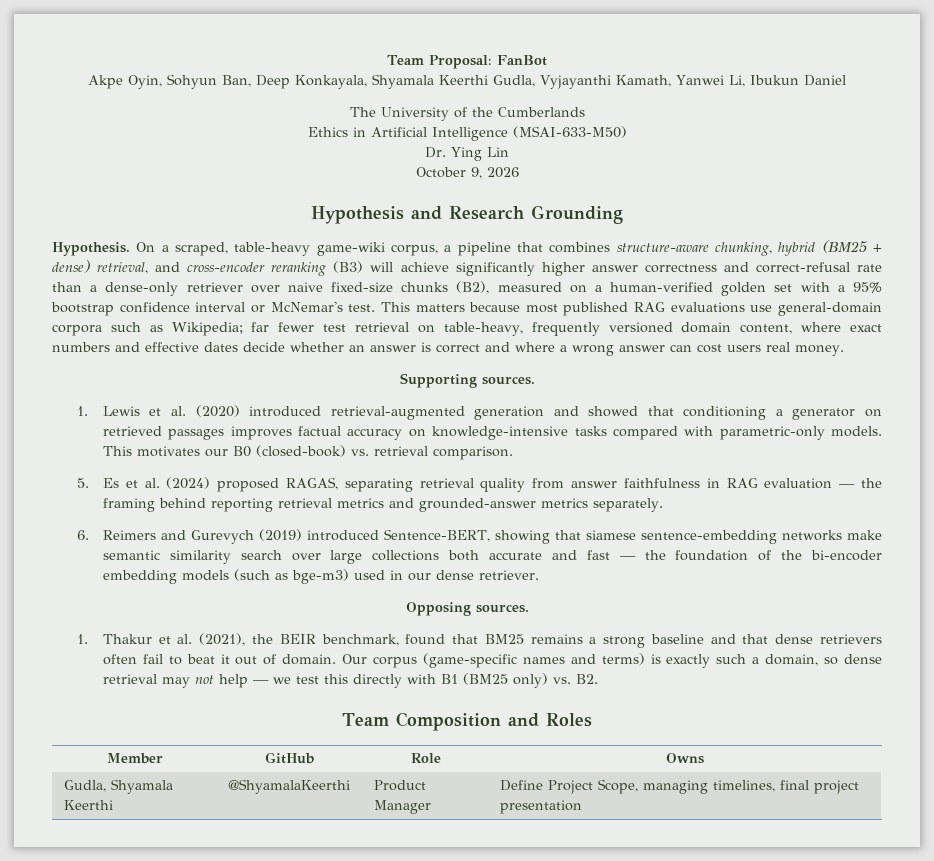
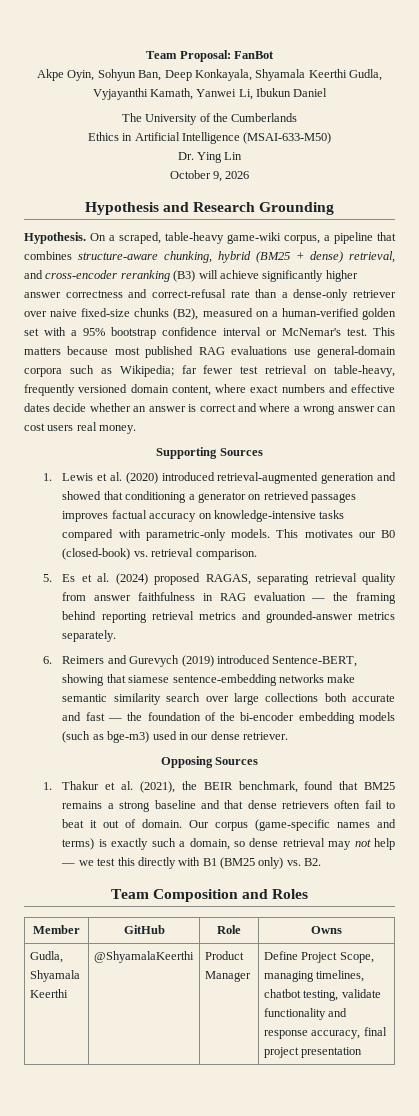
[481,376,535,385] sources. -> [219,448,263,456] Sources
[475,604,529,613] sources. -> [215,757,259,765] Sources
(775, 786) none -> [263,989,381,1001] [263,1008,348,1020] [263,1030,361,1039] chatbot testing, validate functionality and response accuracy,

